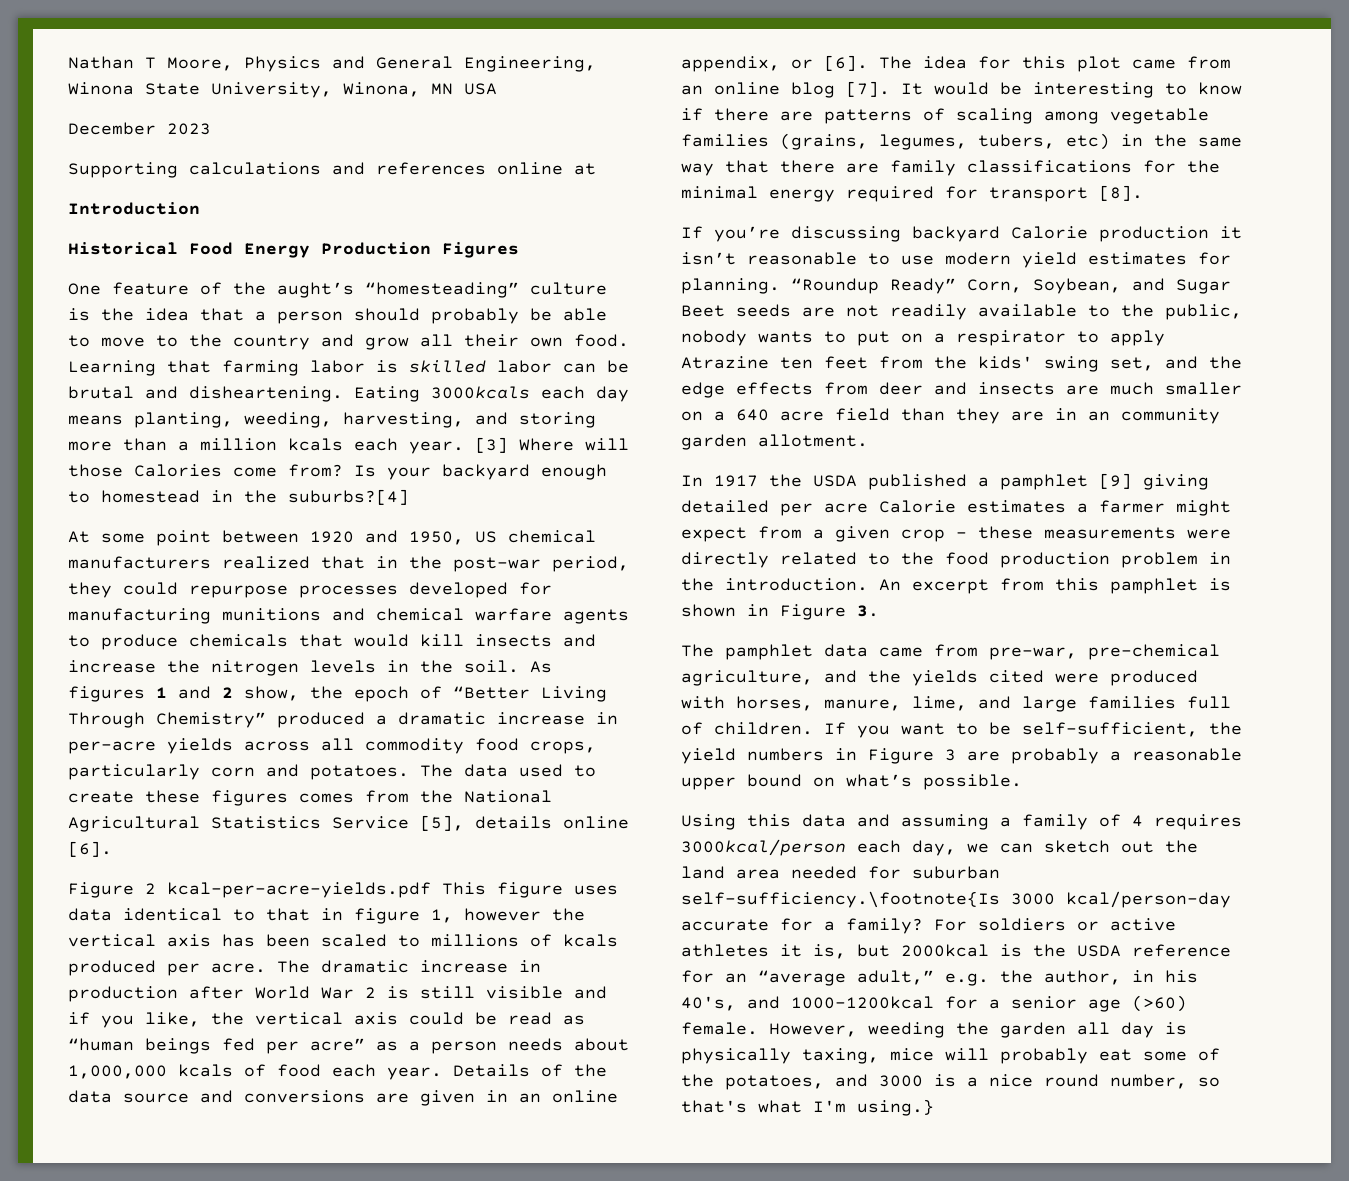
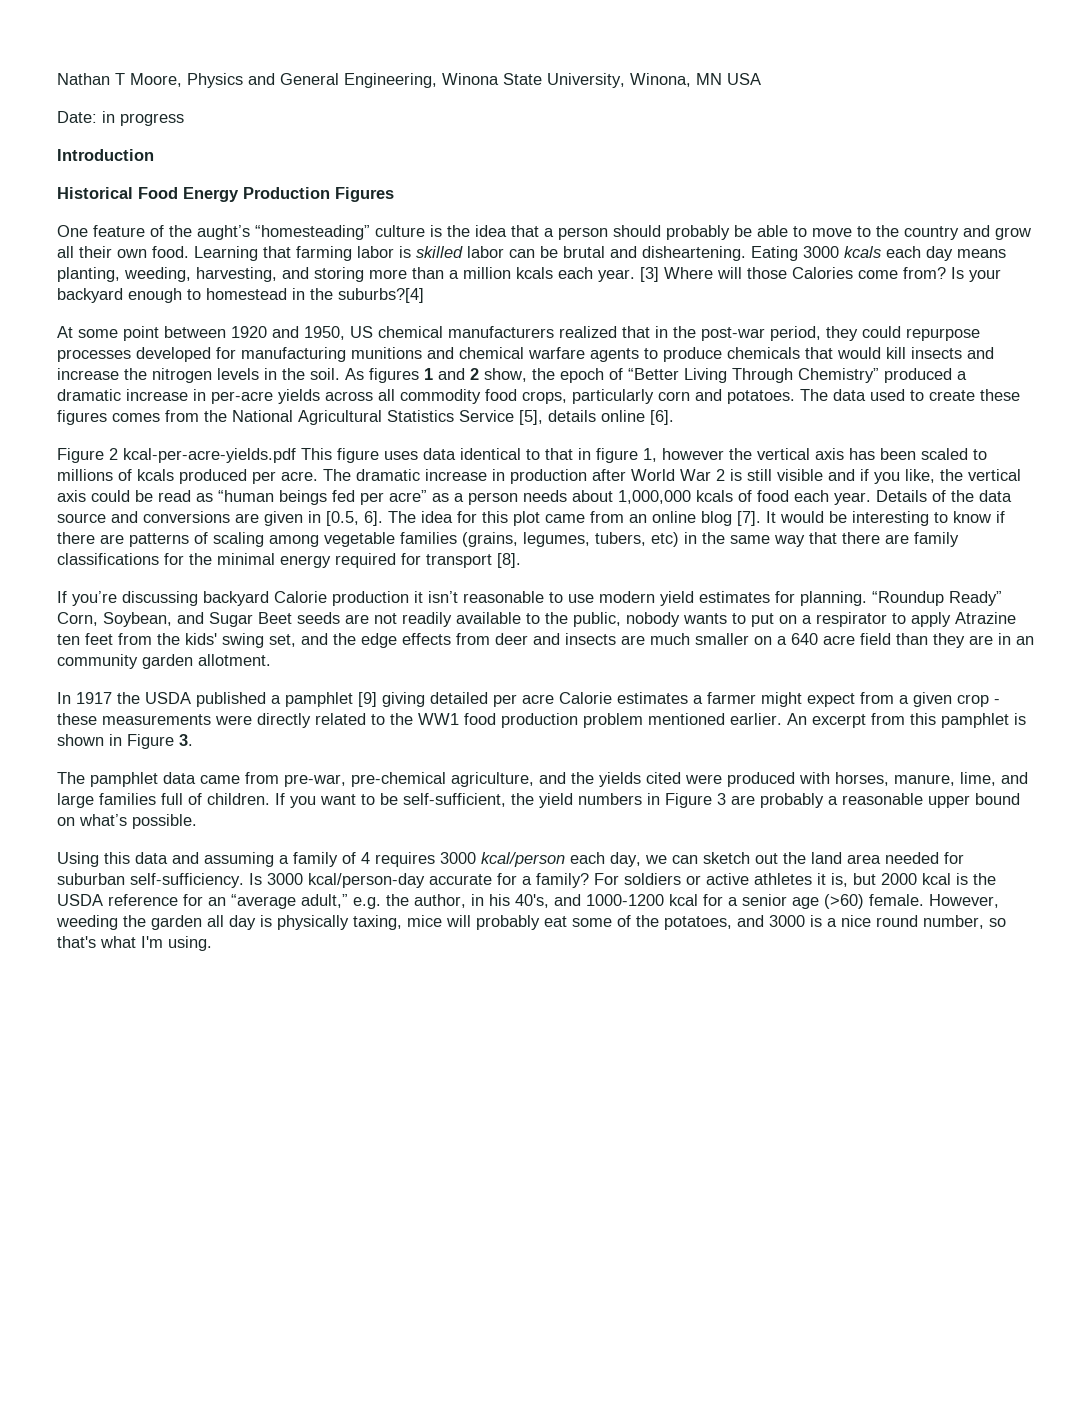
[68,122,211,135] [68,162,596,178] December 2023 // Supporting calculations and references online at -> [57,111,184,126] Date: in progress
[431,386,530,399] 3000kcals -> [803,246,881,258] 3000 kcals
[519,1090,618,1103] [681,55,868,72] an online appendix, or [6]. -> [326,511,383,526] [0.5, 6].
(934, 558) none -> [418,713,459,725] WW1
[1209,552,1231,565] [681,578,868,591] in the introduction. -> [648,713,782,725] mentioned earlier.
[681,839,846,856] 3000kcal/person -> [440,852,565,867] 3000 kcal/person
[681,891,1000,908] self-sufficiency.\footnote{Is -> [130,873,262,888] self-sufficiency. Is
[901,944,989,957] 2000kcal -> [881,873,951,885] 2000 kcal
[791,996,934,1009] 1000-1200kcal -> [586,894,698,906] 1000-1200 kcal
[857,1099,934,1116] using.} -> [168,936,212,951] using.

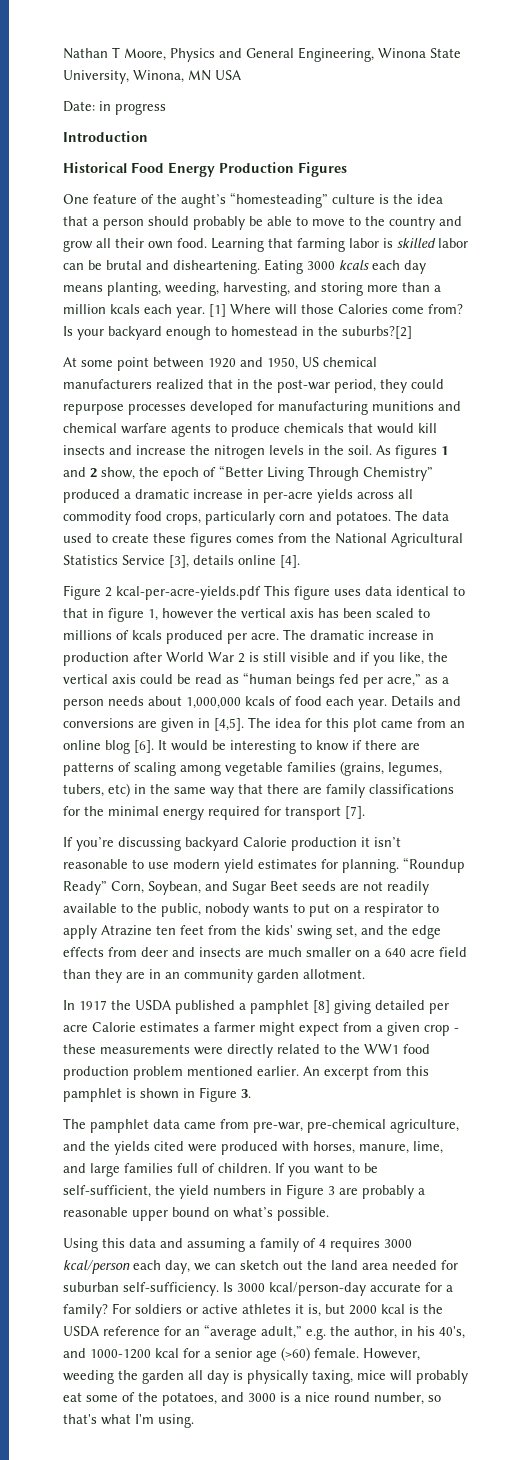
[640,267,659,282] [3] -> [209,304,226,317] [1]
[338,288,424,303] suburbs?[4] -> [342,326,412,339] suburbs?[2]
[519,410,543,425] [5], -> [169,555,189,568] [3],
[650,410,674,425] [6]. -> [280,555,300,568] [4].
[389,490,427,502] acre” -> [387,674,421,687] acre,”
[932,490,1012,502] [57,513,106,523] of the data source -> (434, 701) none
[326,511,383,526] [0.5, 6]. -> [214,718,244,731] [4,5].
[737,511,761,526] [7]. -> [134,740,154,753] [6].
[497,553,521,568] [8]. -> [345,806,365,819] [7].
[358,692,377,707] [9] -> [313,1000,330,1013] [8]

